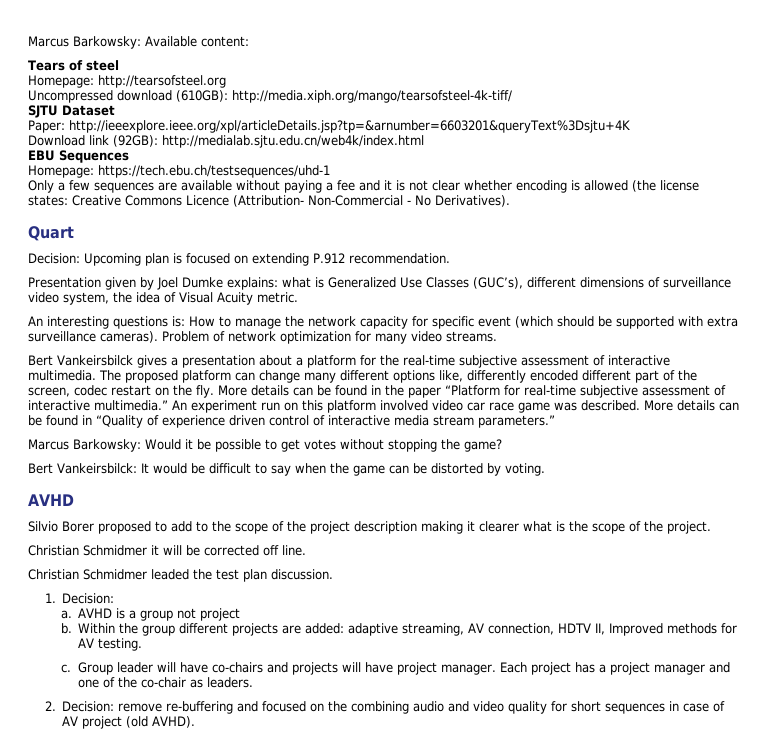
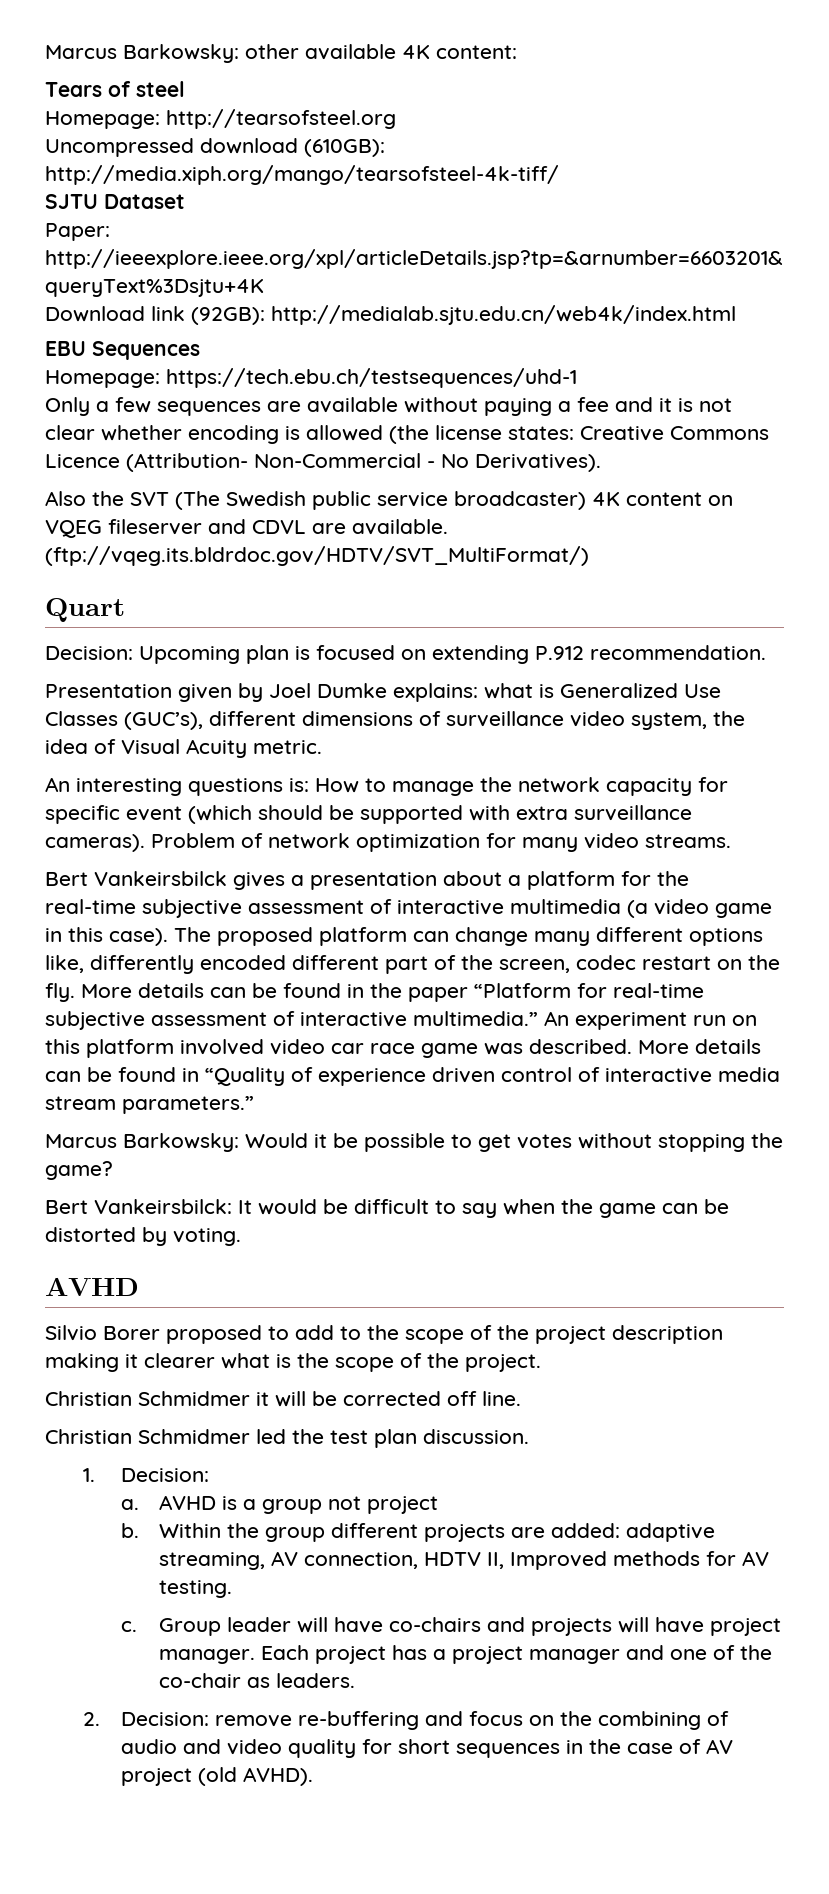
[28,36,197,49] Marcus Barkowsky: Available -> [45,44,430,63] Marcus Barkowsky: other available 4K
(510, 201) none -> [45,491,733,510] [45,519,448,538] [45,546,589,566] // Also the SVT (The Swedish public service broadcaster) 4K content on VQEG fileserver and CDVL are available. (ftp://vqeg.its.bldrdoc.gov/HDTV/SVT_MultiFormat/)
[28,370,96,381] multimedia. -> [510,899,772,918] [45,927,168,946] multimedia (a video game in this case).
[151,569,189,580] leaded -> [256,1429,286,1444] led
[261,701,306,712] focused -> [469,1711,524,1726] focus
(409, 707) none -> [707,1711,730,1726] of
(679, 706) none -> [589,1739,622,1754] the

